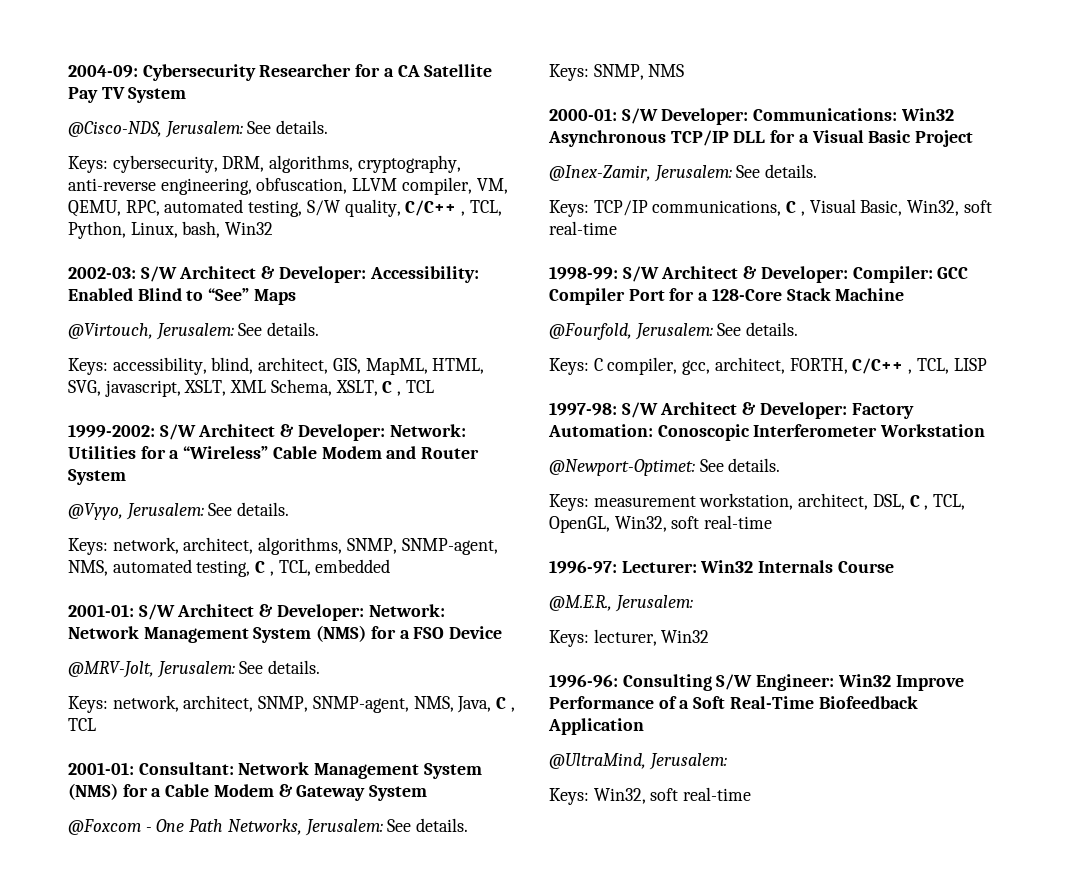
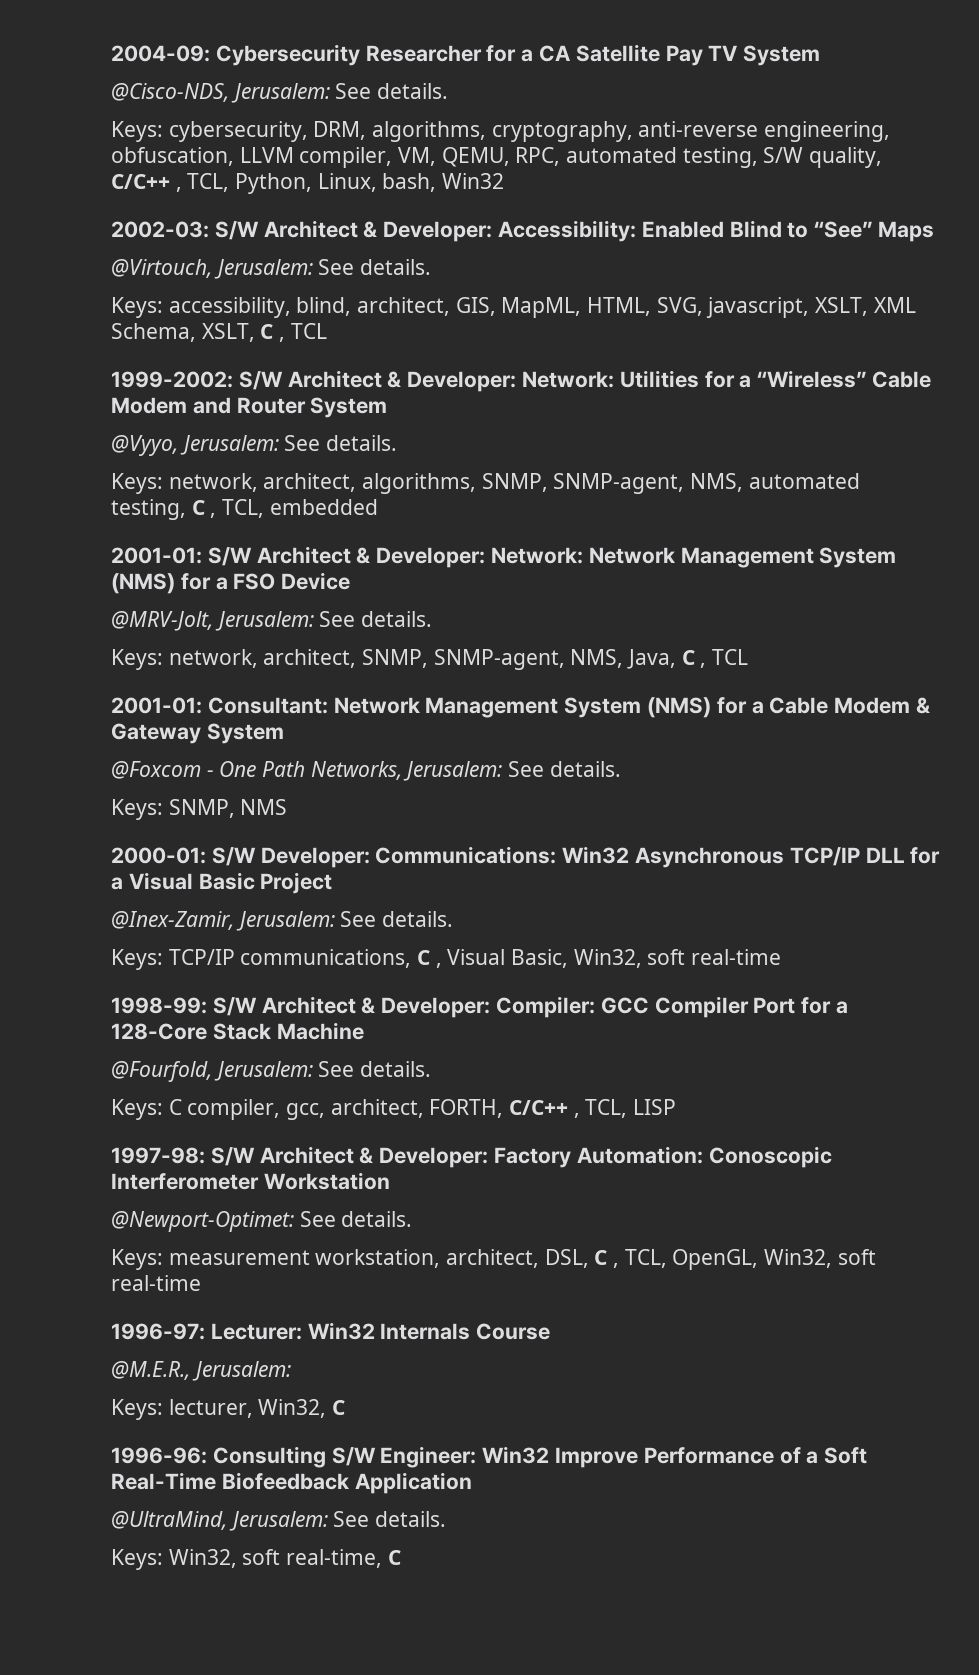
[661,630,710,643] Win32 -> [258,1399,346,1418] Win32, C
(727, 761) none -> [333,1511,447,1527] See details.
[683,787,752,801] real-time -> [286,1549,401,1568] real-time, C

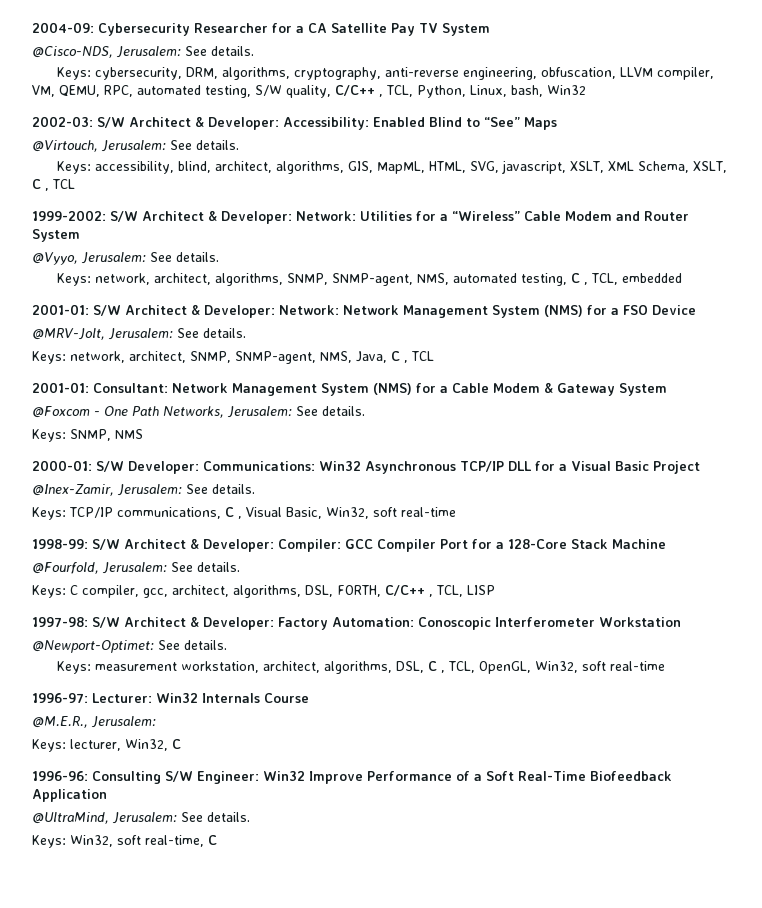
(451, 306) none -> [275,161,344,174] algorithms,
(424, 1108) none -> [233,585,333,598] algorithms, DSL,
(540, 1258) none -> [323,661,392,674] algorithms,

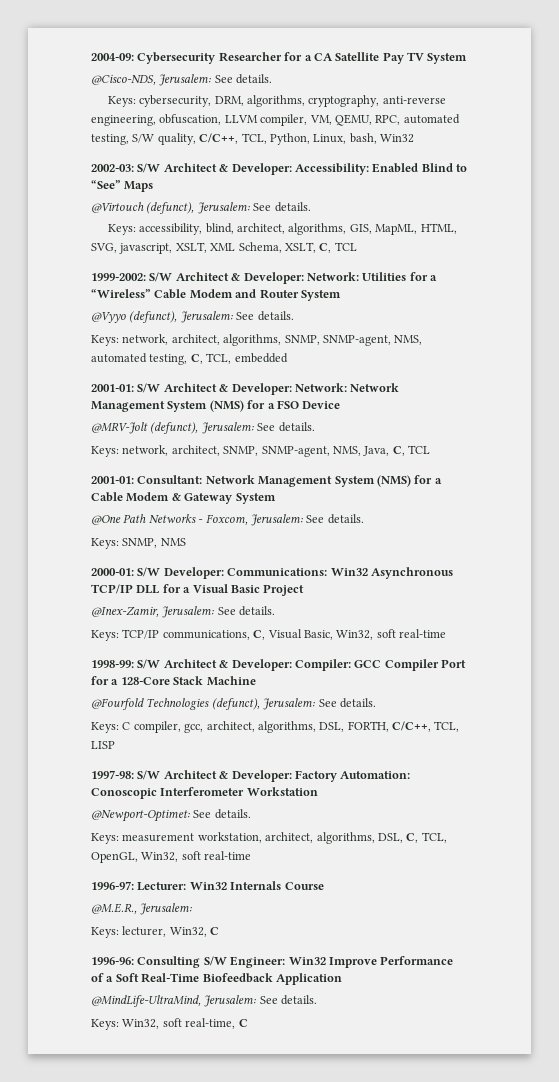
[335,85,383,97] C/C++ , -> [199,133,239,144] C/C++,
[32,140,98,152] @Virtouch, -> [91,202,195,214] @Virtouch (defunct),
[32,179,49,191] C , -> [319,243,332,253] C,
[32,252,78,265] @Vyyo, -> [91,311,178,323] @Vyyo (defunct),
[570,273,588,285] C , -> [190,354,203,364] C,
[32,328,105,340] @MRV-Jolt, -> [91,422,199,434] @MRV-Jolt (defunct),
[391,351,408,363] C , -> [392,446,405,456] C,
[32,406,224,418] @Foxcom - One Path Networks, -> [91,514,248,525] @One Path Networks - Foxcom,
[225,507,242,519] C , -> [253,630,266,640] C,
[32,562,99,574] @Fourfold, -> [91,698,260,710] @Fourfold Technologies (defunct),
[385,585,433,597] C/C++ , -> [392,721,431,732] C/C++,
[427,661,445,673] C , -> [406,833,419,843] C,
[32,812,109,824] @UltraMind, -> [91,995,201,1007] @MindLife-UltraMind,

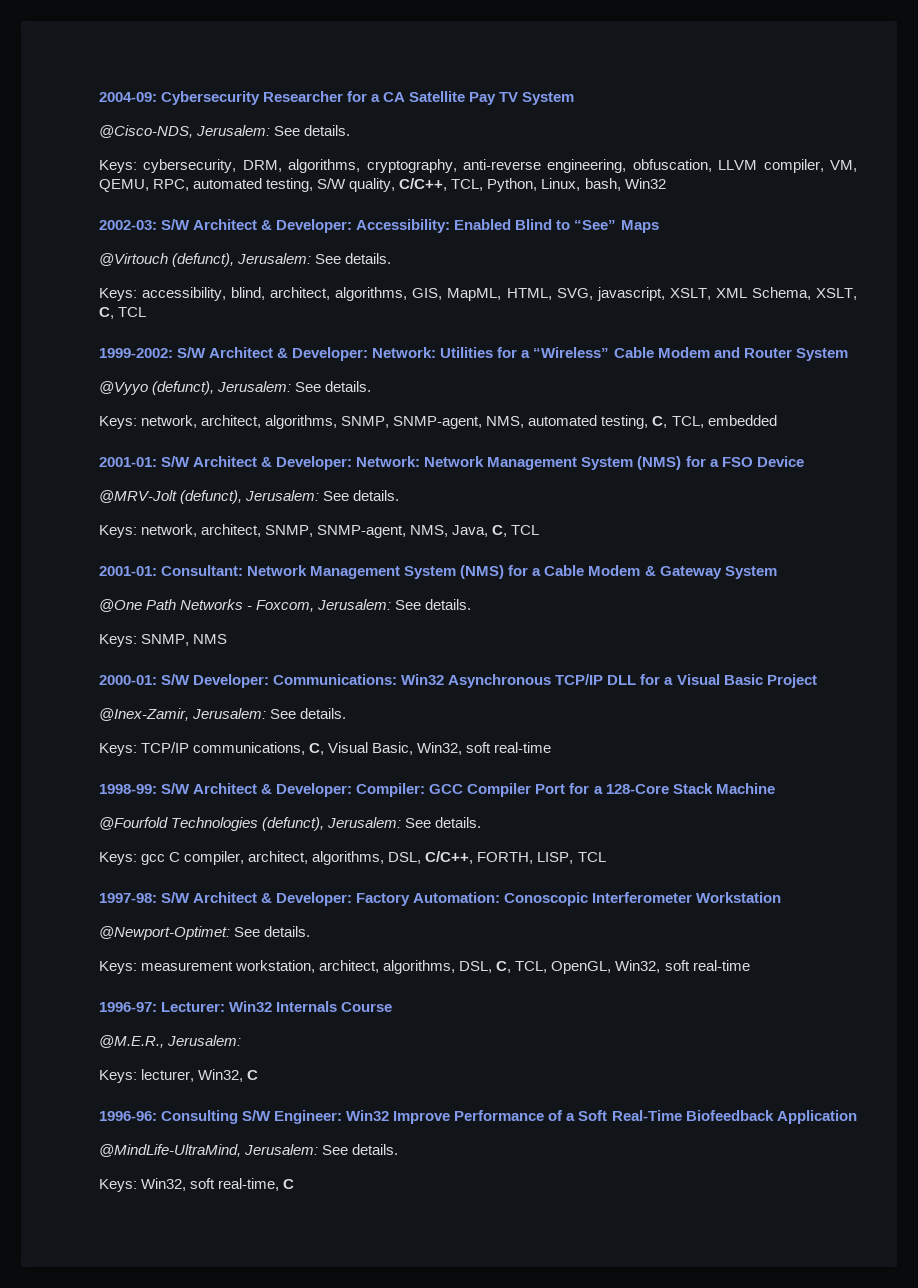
(119, 727) none -> [141,854,166,865] gcc
[184,721,460,733] [91,741,115,749] gcc, architect, algorithms, DSL, FORTH, C/C++, TCL, LISP -> [248,851,606,865] architect, algorithms, DSL, C/C++, FORTH, LISP, TCL

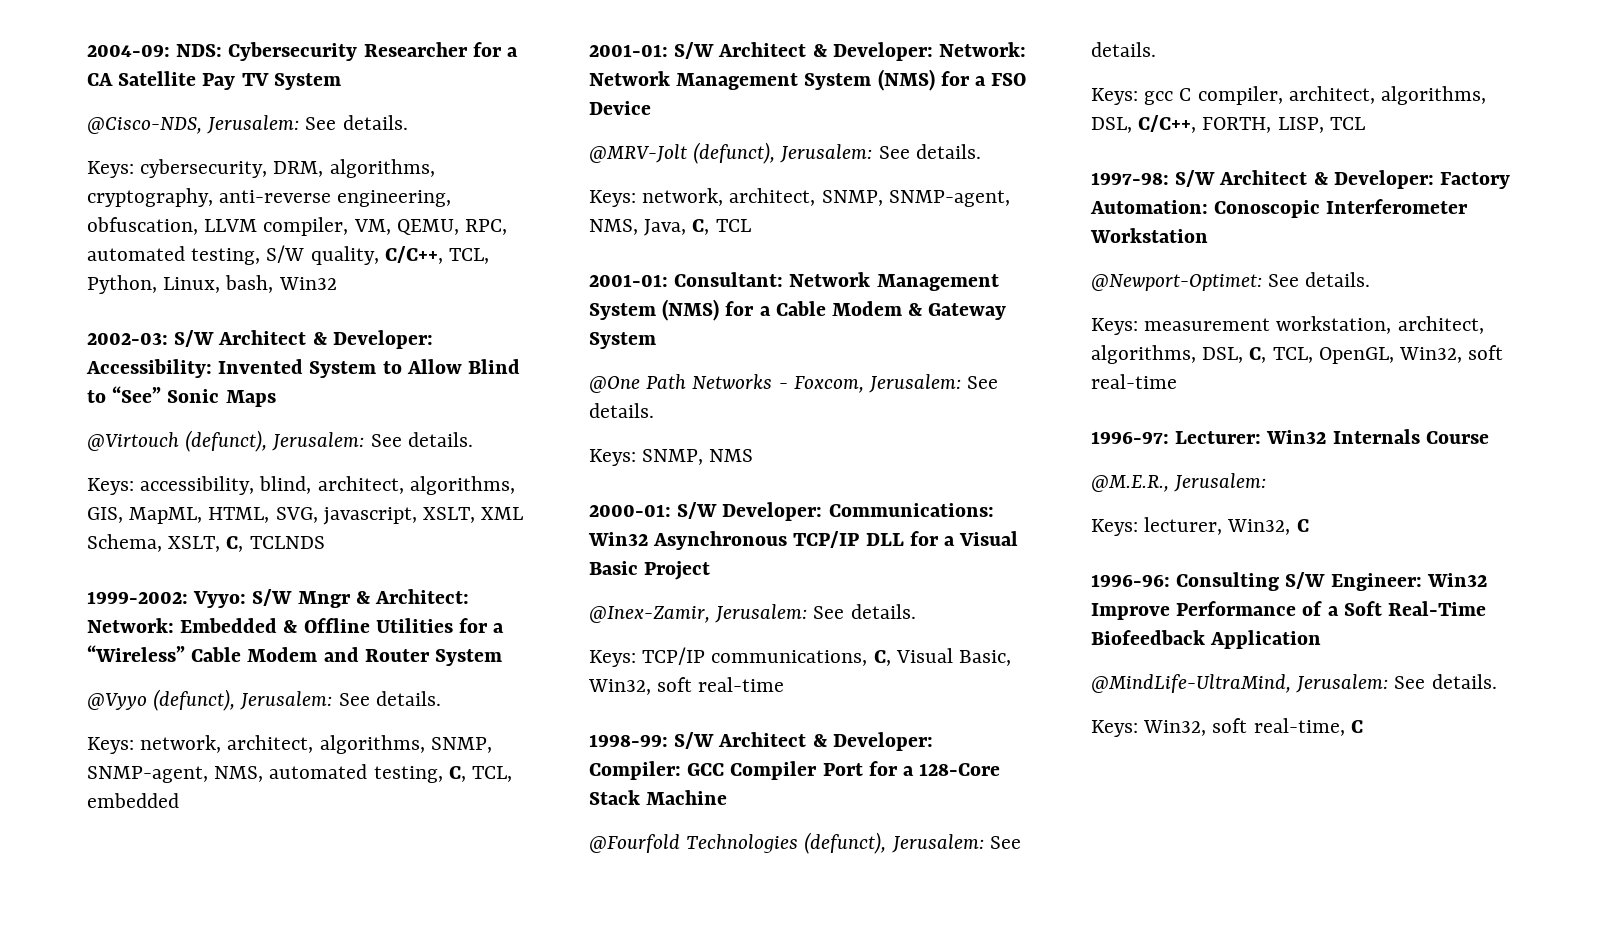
(157, 97) none -> [176,44,223,57] NDS:
[454,219,512,230] Enabled -> [218,359,462,378] Invented System to Allow
(617, 225) none -> [167,389,220,403] Sonic
[118,307,147,317] TCL -> [249,536,325,549] TCLNDS
[177,347,437,361] S/W Architect & Developer: Network: -> [193,589,470,608] [87,618,370,633] Vyyo: S/W Mngr & Architect: Network: Embedded & Offline

